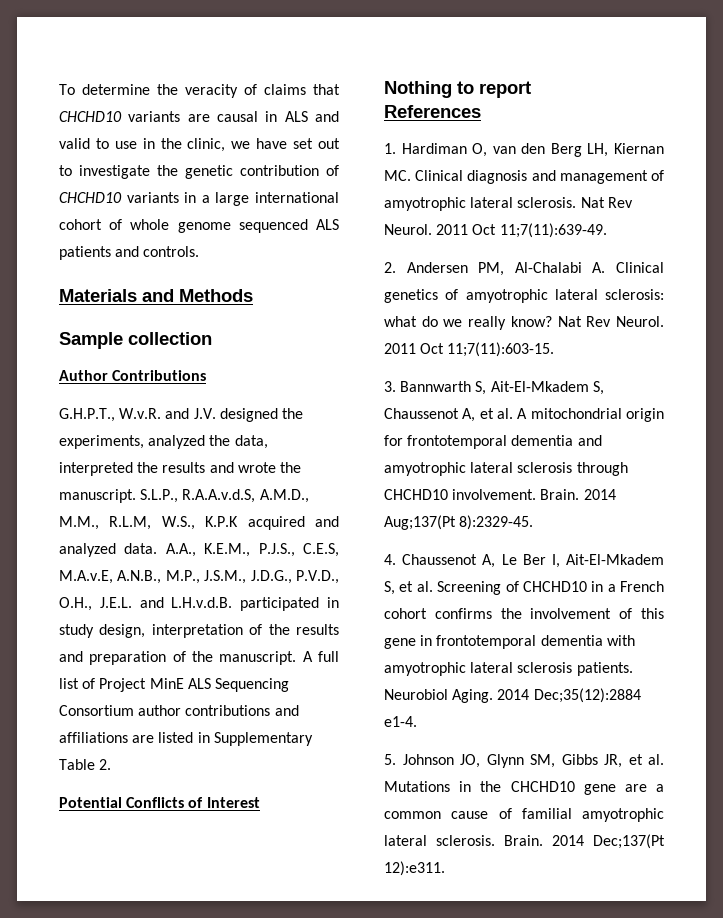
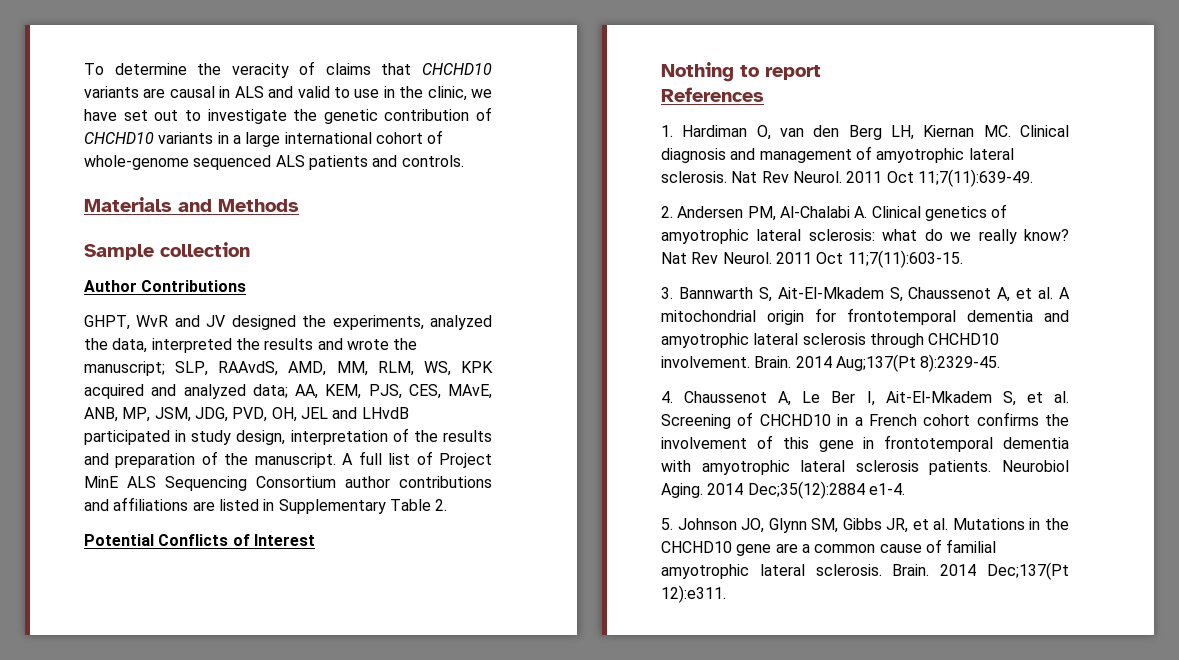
[130,219,231,233] whole genome -> [84,155,189,170] whole-genome
[59,408,216,422] G.H.P.T., W.v.R. and J.V. -> [84,315,226,330] GHPT, WvR and JV
[59,489,309,503] [59,516,339,530] [59,543,339,557] [59,570,339,584] [59,597,233,611] manuscript. S.L.P., R.A.A.v.d.S, A.M.D., M.M., R.L.M, W.S., K.P.K acquired and analyzed data. A.A., K.E.M., P.J.S., C.E.S, M.A.v.E, A.N.B., M.P., J.S.M., J.D.G., P.V.D., O.H., J.E.L. and L.H.v.d.B. -> [84,361,494,376] [84,384,492,399] [84,407,409,422] manuscript; SLP, RAAvdS, AMD, MM, RLM, WS, KPK acquired and analyzed data; AA, KEM, PJS, CES, MAvE, ANB, MP, JSM, JDG, PVD, OH, JEL and LHvdB

